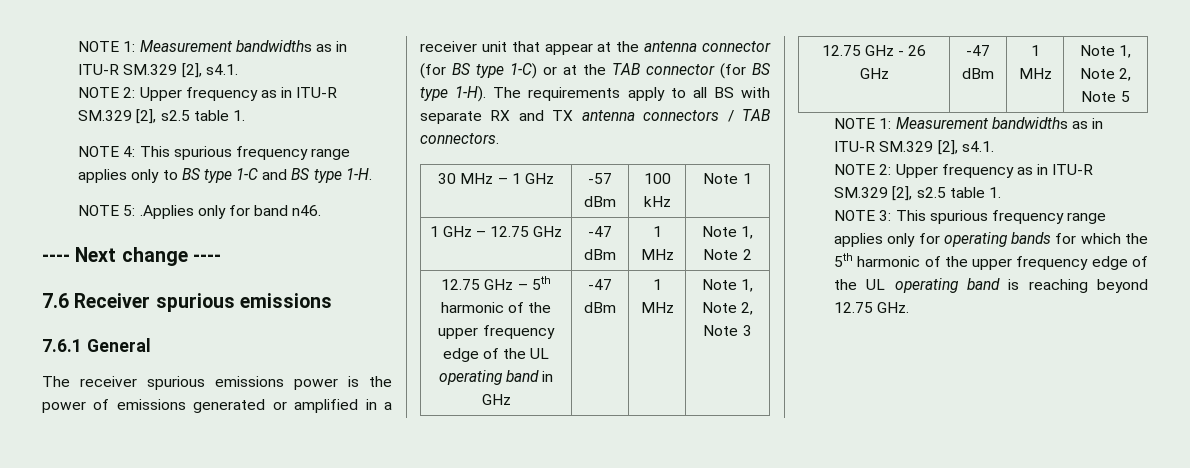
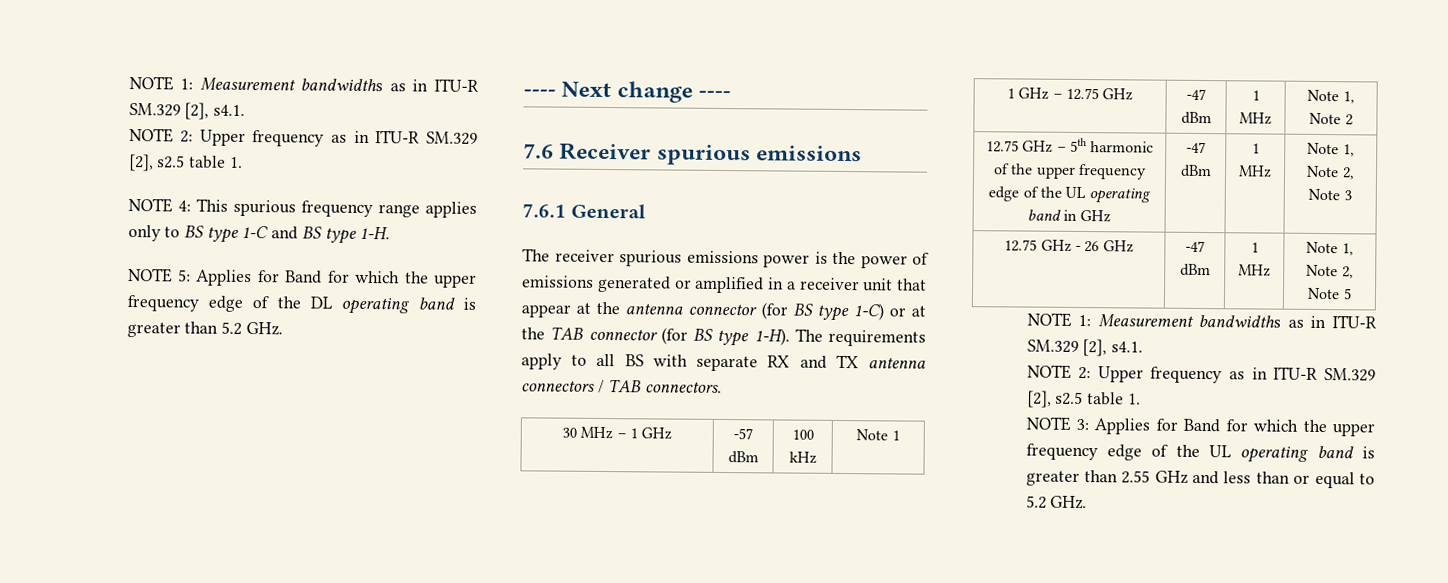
[139,205,322,219] .Applies only for band n46. -> [196,269,477,288] [126,294,476,315] [126,321,283,338] Applies for Band for which the upper frequency edge of the DL operating band is greater than 5.2 GHz.
[895,210,1107,224] [834,232,1148,247] [834,253,941,267] This spurious frequency range applies only for operating bands for which the 5th harmonic of -> [1094,418,1299,435] Applies for Band for which
[1028,279,1148,293] [834,302,874,313] reaching beyond 12.75 -> [1025,470,1375,489] [1025,495,1047,509] greater than 2.55 GHz and less than or equal to 5.2

